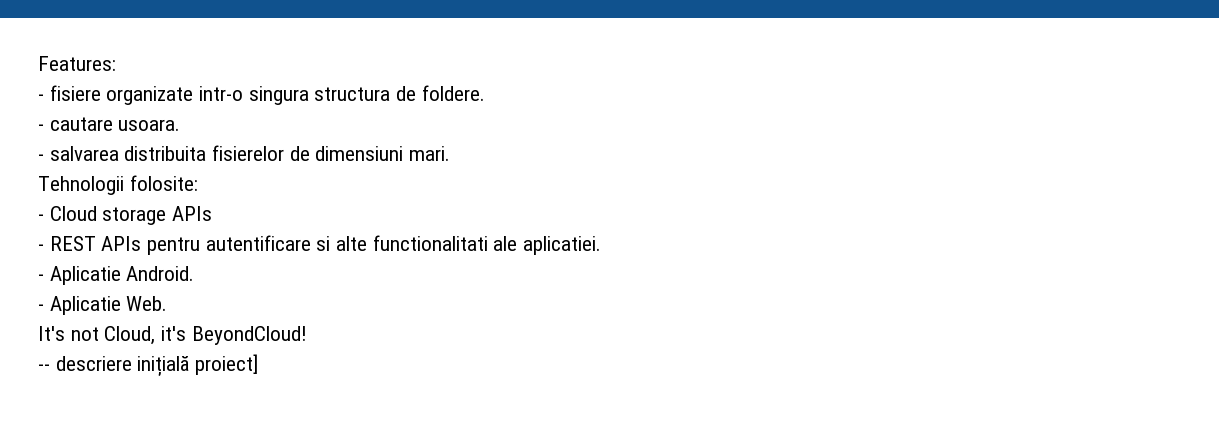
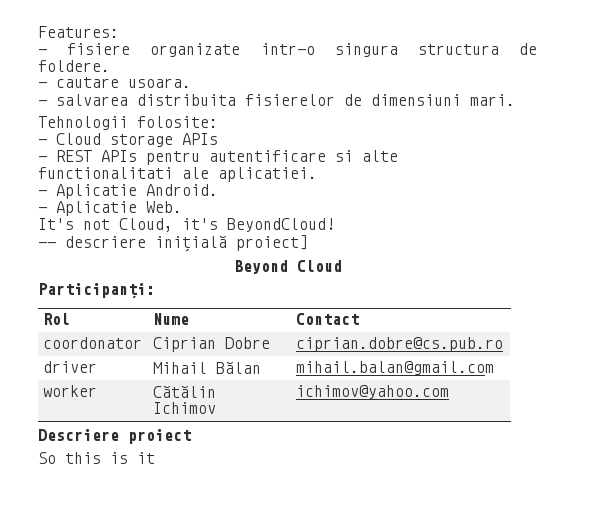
(259, 364) none -> [233,260,342,274] [38,283,155,299] [43,313,71,325] [153,313,190,325] [296,313,360,325] [43,337,143,349] [153,337,271,352] [296,337,504,352] [43,361,98,373] [153,361,262,374] [296,361,495,375] [43,385,98,397] [153,385,217,398] [153,402,217,414] [296,385,450,399] [38,429,191,444] [38,452,155,464] // Beyond Cloud // Participanți: // Rol | Nume | Contact // coordonator | Ciprian Dobre | ciprian.dobre@cs.pub.ro // driver | Mihail Bălan | mihail.balan@gmail.com // worker | Cătălin Ichimov | ichimov@yahoo.com // Descriere proiect // So this is it

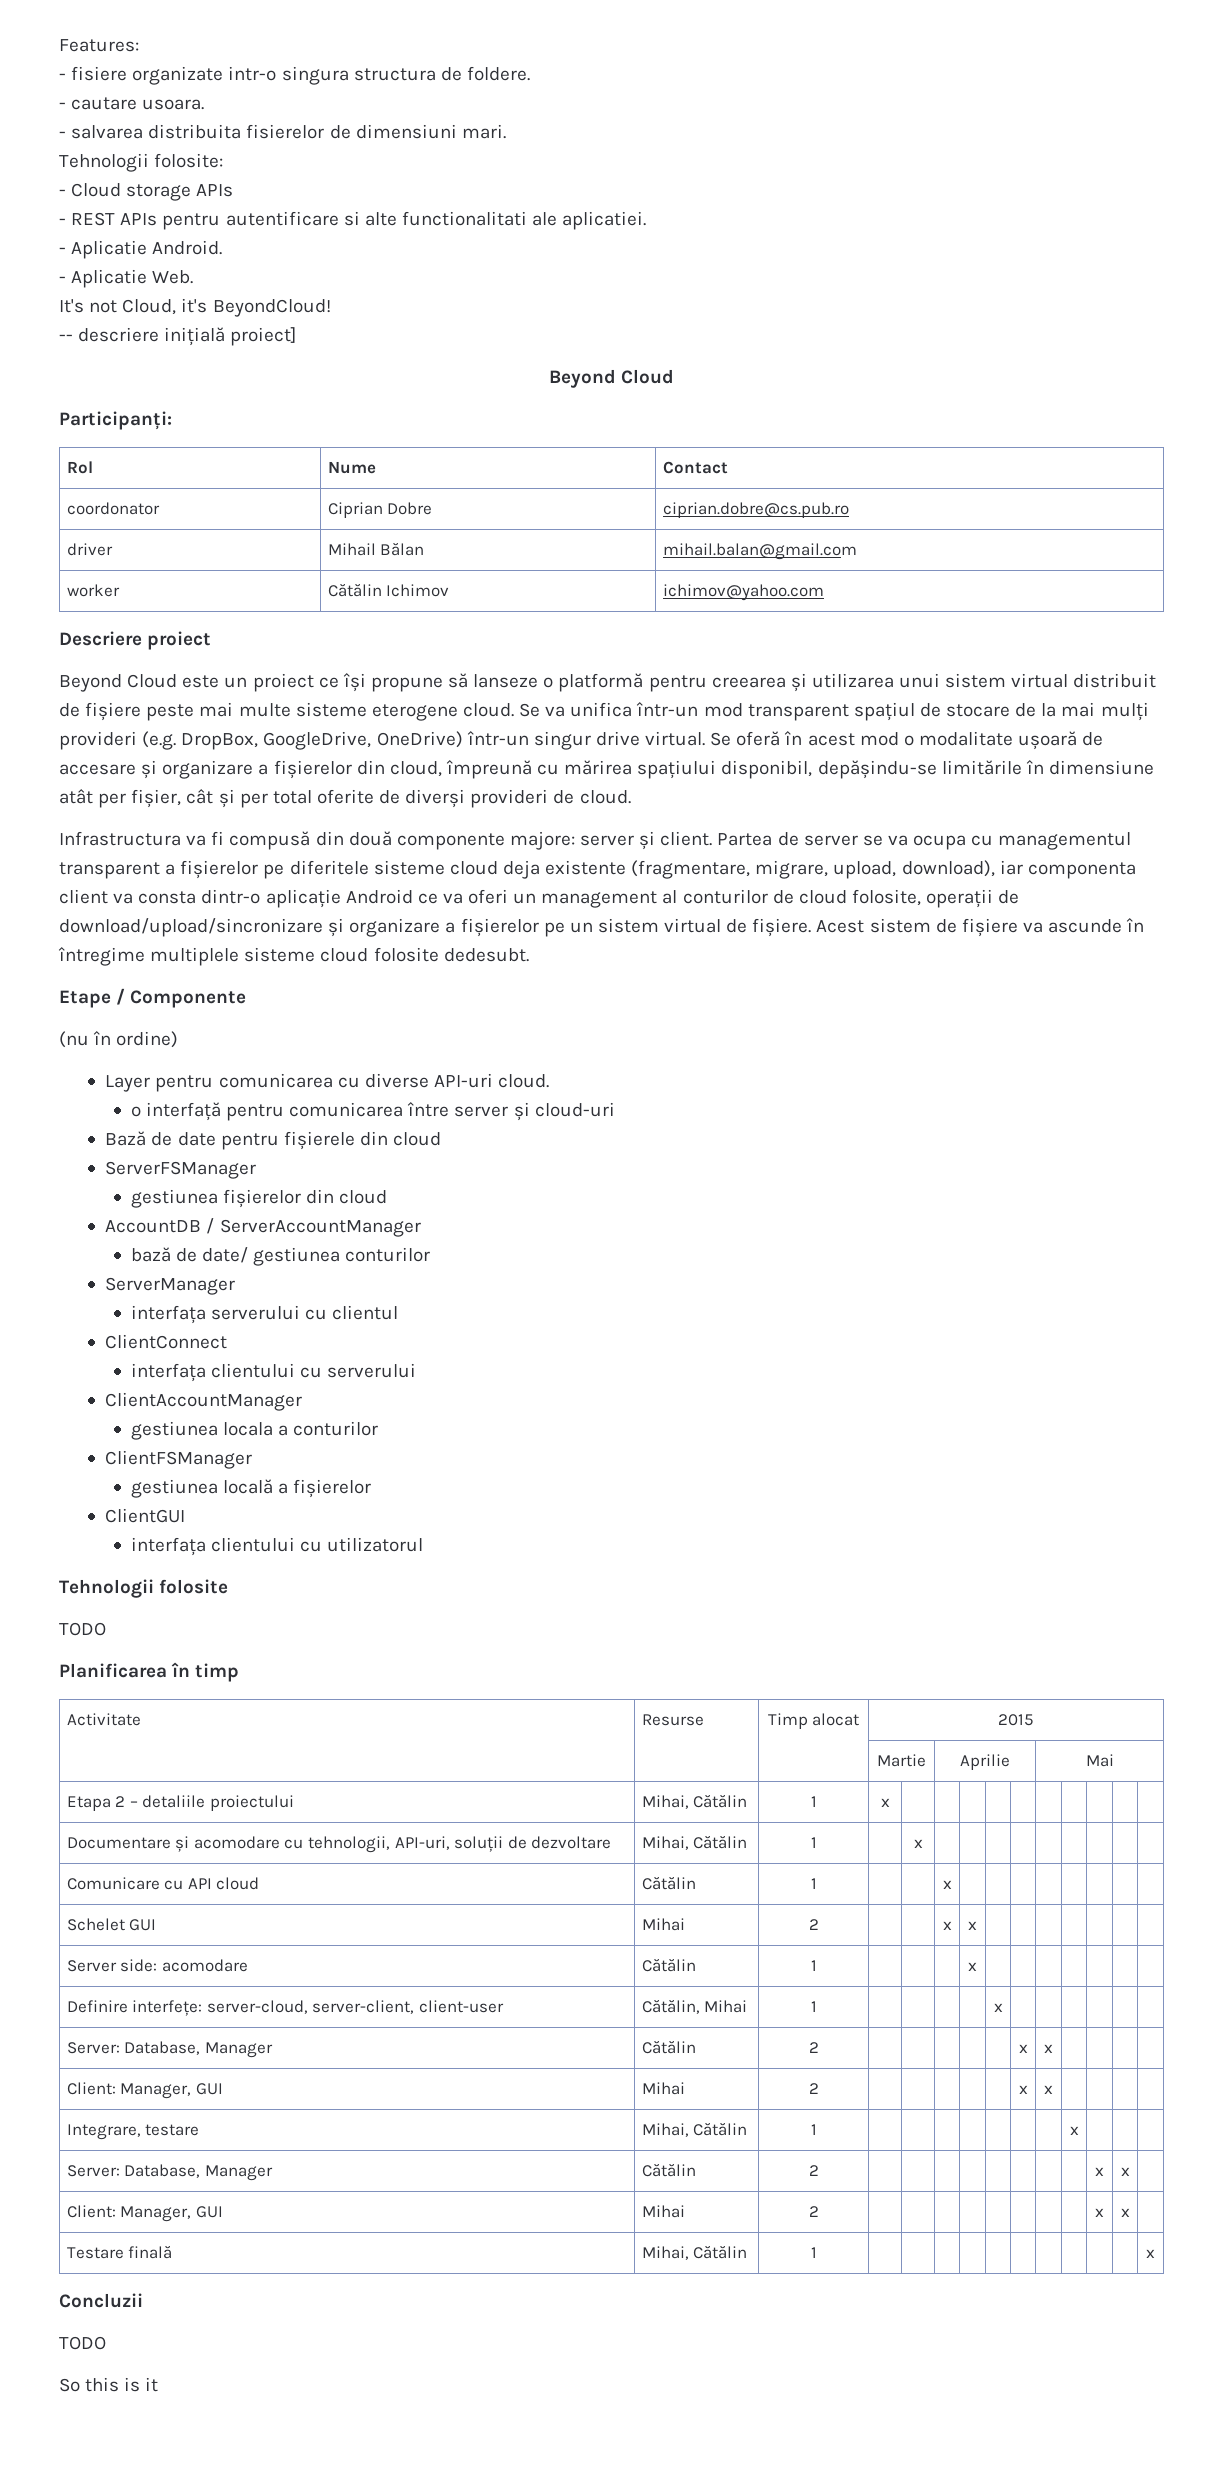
(191, 436) none -> [59,673,1157,692] [59,702,1149,721] [59,731,1104,750] [59,760,1154,779] [59,789,631,808] [59,831,1132,850] [59,860,1136,879] [59,889,1020,908] [59,918,1145,937] [58,947,529,966] [59,988,247,1008] [59,1031,179,1048] [105,1073,550,1092] [130,1102,615,1121] [105,1131,442,1150] [105,1161,257,1179] [130,1189,388,1208] [105,1218,421,1237] [130,1247,431,1266] [105,1277,236,1295] [130,1305,399,1324] [105,1334,228,1349] [130,1363,417,1382] [105,1392,303,1411] [130,1421,379,1440] [105,1450,253,1469] [130,1479,372,1498] [105,1508,186,1523] [130,1537,424,1556] [59,1579,229,1598] [59,1622,106,1636] [59,1662,240,1682] [66,1713,141,1726] [641,1714,704,1726] [767,1713,860,1729] [998,1714,1034,1726] [877,1754,926,1767] [960,1754,1010,1770] [1085,1754,1114,1767] [66,1795,294,1811] [641,1795,748,1809] [810,1796,817,1807] [880,1798,890,1807] [66,1836,612,1853] [641,1836,748,1850] [810,1837,817,1848] [913,1839,923,1848] [66,1877,260,1890] [641,1877,696,1890] [810,1878,817,1889] [942,1880,952,1889] [66,1918,157,1931] [641,1918,685,1931] [808,1919,819,1930] [942,1921,952,1930] [968,1921,977,1930] [66,1959,248,1972] [641,1959,696,1972] [810,1960,817,1971] [968,1962,977,1971] [66,2000,504,2016] [641,2000,748,2014] [810,2001,817,2012] [993,2003,1003,2012] [66,2041,273,2058] [641,2041,696,2054] [808,2042,819,2053] [1018,2044,1028,2053] [1044,2044,1053,2053] [66,2082,223,2099] [641,2082,685,2095] [808,2083,819,2094] [1018,2085,1028,2094] [1044,2085,1053,2094] [66,2124,200,2140] [641,2123,748,2137] [810,2124,817,2135] [1069,2126,1079,2135] [66,2164,273,2181] [641,2164,696,2177] [808,2165,819,2176] [1095,2167,1104,2176] [1120,2167,1130,2176] [66,2205,223,2222] [641,2205,685,2218] [808,2206,819,2217] [1095,2208,1104,2217] [1120,2208,1130,2217] [66,2246,173,2259] [641,2246,748,2260] [810,2247,817,2258] [1146,2249,1155,2258] [59,2293,143,2308] [59,2336,106,2350] // Beyond Cloud este un proiect ce își propune să lanseze o platformă pentru creearea și utilizarea unui sistem virtual distribuit de fișiere peste mai multe sisteme eterogene cloud. Se va unifica într-un mod transparent spațiul de stocare de la mai mulți provideri (e.g. DropBox, GoogleDrive, OneDrive) într-un singur drive virtual. Se oferă în acest mod o modalitate ușoară de accesare și organizare a fișierelor din cloud, împreună cu mărirea spațiului disponibil, depășindu-se limitările în dimensiune atât per fișier, cât și per total oferite de diverși provideri de cloud. // Infrastructura va fi compusă din două componente majore: server și client. Partea de server se va ocupa cu managementul transparent a fișierelor pe diferitele sisteme cloud deja existente (fragmentare, migrare, upload, download), iar componenta client va consta dintr-o aplicație Android ce va oferi un management al conturilor de cloud folosite, operații de download/upload/sincronizare și organizare a fișierelor pe un sistem virtual de fișiere. Acest sistem de fișiere va ascunde în întregime multiplele sisteme cloud folosite dedesubt. // Etape / Componente // (nu în ordine) // Layer pentru comunicarea cu diverse API-uri cloud. // o interfață pentru comunicarea între server și cloud-uri // Bază de date pentru fișierele din cloud // ServerFSManager // gestiunea fișierelor din cloud // AccountDB / ServerAccountManager // bază de date/ gestiunea conturilor // ServerManager // interfața serverului cu clientul // ClientConnect // interfața clientului cu serverului // ClientAccountManager // gestiunea locala a conturilor // ClientFSManager // gestiunea locală a fișierelor // ClientGUI // interfața clientului cu utilizatorul // Tehnologii folosite // TODO // Planificarea în timp // Activitate | Resurse | Timp alocat | 2015 // | | | Martie | Aprilie | Mai // Etapa 2 – detaliile proiectului | Mihai, Cătălin | 1 | x | | | | | | | | | | // Documentare și acomodare cu tehnologii, API-uri, soluții de dezvoltare | Mihai, Cătălin | 1 | | x | | | | | | | | | // Comunicare cu API cloud | Cătălin | 1 | | | x | | | | | | | | // Schelet GUI | Mihai | 2 | | | x | x | | | | | | | // Server side: acomodare | Cătălin | 1 | | | | x | | | | | | | // Definire interfețe: server-cloud, server-client, client-user | Cătălin, Mihai | 1 | | | | | x | | | | | | // Server: Database, Manager | Cătălin | 2 | | | | | | x | x | | | | // Client: Manager, GUI | Mihai | 2 | | | | | | x | x | | | | // Integrare, testare | Mihai, Cătălin | 1 | | | | | | | | x | | | // Server: Database, Manager | Cătălin | 2 | | | | | | | | | x | x | // Client: Manager, GUI | Mihai | 2 | | | | | | | | | x | x | // Testare finală | Mihai, Cătălin | 1 | | | | | | | | | | | x // Concluzii // TODO

